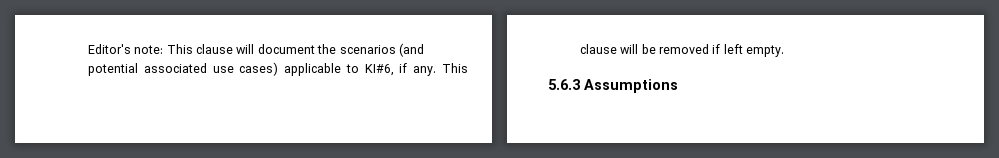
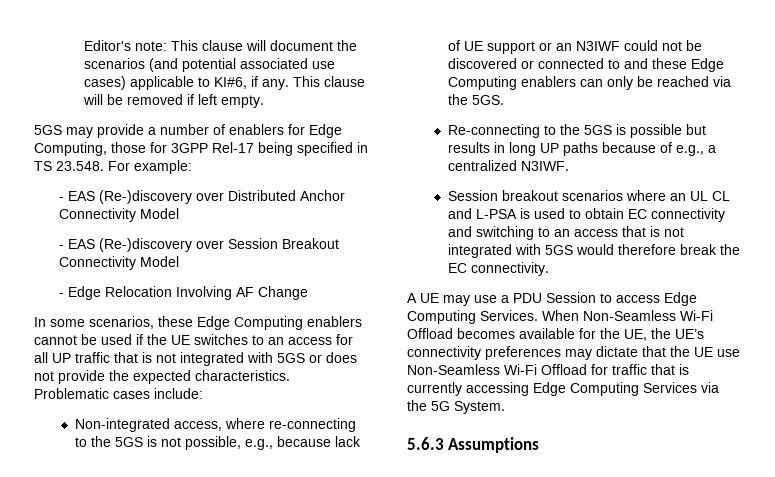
(785, 51) none -> [34,124,342,138] [34,142,368,156] [34,160,192,174] [59,190,346,204] [59,208,180,222] [59,238,340,252] [59,256,180,270] [59,286,309,300] [34,316,362,330] [34,334,353,345] [34,352,357,366] [34,370,290,384] [34,388,203,399] [74,418,356,432] [74,436,361,450] [447,40,702,54] [447,58,724,72] [447,76,731,90] [447,94,504,105] [447,124,706,138] [447,142,716,156] [447,160,569,171] [447,190,730,201] [447,208,725,222] [447,226,684,240] [447,244,740,258] [447,262,549,276] [407,292,697,306] [407,310,713,324] [407,328,704,341] [407,346,740,360] [407,364,689,375] [407,382,719,396] [407,400,505,414] // 5GS may provide a number of enablers for Edge Computing, those for 3GPP Rel-17 being specified in TS 23.548. For example: // - EAS (Re-)discovery over Distributed Anchor Connectivity Model // - EAS (Re-)discovery over Session Breakout Connectivity Model // - Edge Relocation Involving AF Change // In some scenarios, these Edge Computing enablers cannot be used if the UE switches to an access for all UP traffic that is not integrated with 5GS or does not provide the expected characteristics. Problematic cases include: // Non-integrated access, where re-connecting to the 5GS is not possible, e.g., because lack of UE support or an N3IWF could not be discovered or connected to and these Edge Computing enablers can only be reached via the 5GS. // Re-connecting to the 5GS is possible but results in long UP paths because of e.g., a centralized N3IWF. // Session breakout scenarios where an UL CL and L-PSA is used to obtain EC connectivity and switching to an access that is not integrated with 5GS would therefore break the EC connectivity. // A UE may use a PDU Session to access Edge Computing Services. When Non-Seamless Wi-Fi Offload becomes available for the UE, the UE’s connectivity preferences may dictate that the UE use Non-Seamless Wi-Fi Offload for traffic that is currently accessing Edge Computing Services via the 5G System.

